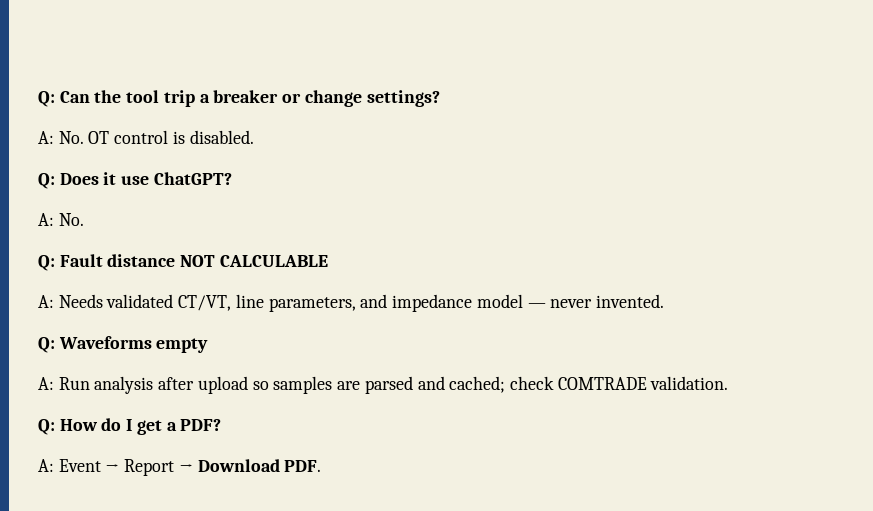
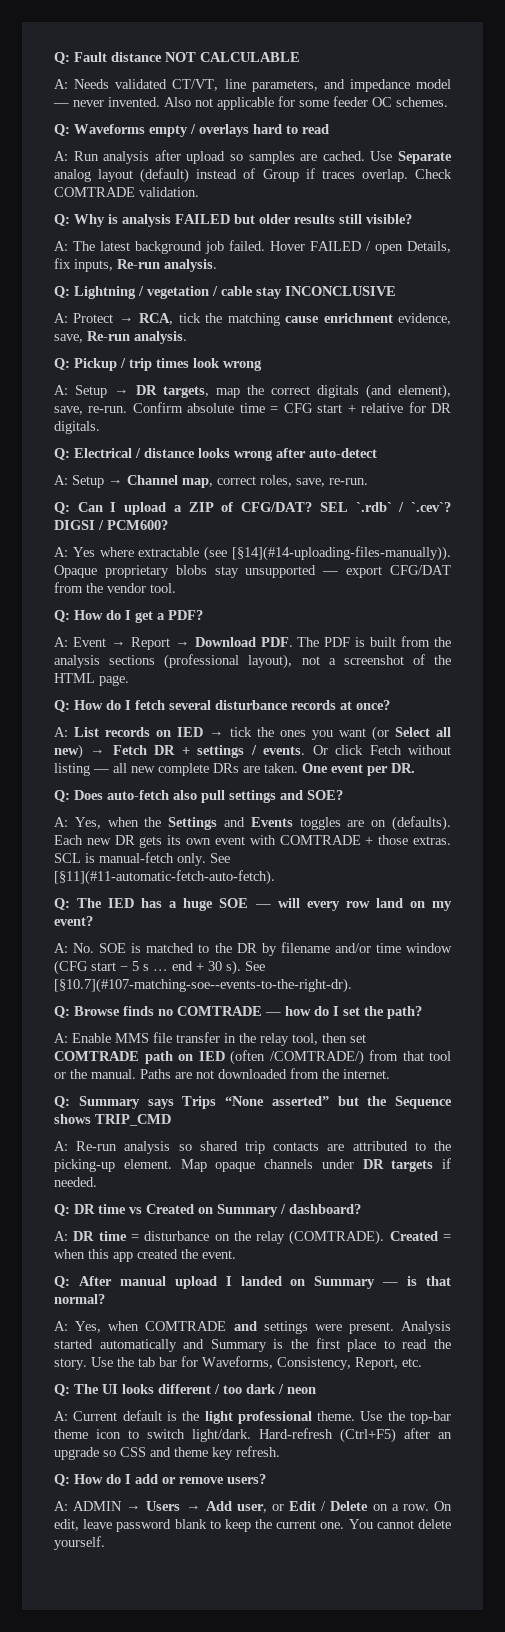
[38,90,440,107] [38,130,254,144] [38,172,232,189] [38,213,84,226] [38,255,55,271] Q: Can the tool trip a breaker or change settings? // A: No. OT control is disabled. // Q: Does it use ChatGPT? // A: No. // Q: -> [54,52,70,64] Q:
[38,336,209,353] // Q: Waveforms empty -> [164,96,448,110] [54,124,329,137] Also not applicable for some feeder OC schemes. // Q: Waveforms empty / overlays hard to read
[364,376,729,394] parsed and cached; check COMTRADE validation. -> [322,151,453,164] [54,168,452,183] [54,187,199,197] [54,214,412,227] [54,240,451,254] [54,258,217,272] [54,286,396,299] [54,313,452,326] [54,331,187,344] [54,358,262,371] [54,384,451,399] [54,402,451,415] [54,421,100,434] [54,448,377,461] [54,475,368,488] [54,502,452,515] [54,520,168,530] [54,546,451,561] [54,565,451,578] [54,582,176,593] cached. Use Separate analog layout (default) instead of Group if traces overlap. Check COMTRADE validation. // Q: Why is analysis FAILED but older results still visible? // A: The latest background job failed. Hover FAILED / open Details, fix inputs, Re-run analysis. // Q: Lightning / vegetation / cable stay INCONCLUSIVE // A: Protect → RCA, tick the matching cause enrichment evidence, save, Re-run analysis. // Q: Pickup / trip times look wrong // A: Setup → DR targets, map the correct digitals (and element), save, re-run. Confirm absolute time = CFG start + relative for DR digitals. // Q: Electrical / distance looks wrong after auto-detect // A: Setup → Channel map, correct roles, save, re-run. // Q: Can I upload a ZIP of CFG/DAT? SEL `.rdb` / `.cev`? DIGSI / PCM600? // A: Yes where extractable (see [§14](#14-uploading-files-manually)). Opaque proprietary blobs stay unsupported — export CFG/DAT from the vendor tool.
(322, 466) none -> [297,636,452,647] [54,654,451,669] [54,673,129,686] [54,700,390,712] [54,726,451,741] [54,744,451,759] [54,763,415,776] [54,790,343,803] [54,816,452,831] [54,835,451,848] [54,852,230,866] [54,870,275,885] [54,898,452,911] [54,916,93,926] [54,942,452,956] [54,960,265,975] [54,978,352,993] [54,1006,422,1019] [54,1032,366,1046] [54,1050,451,1065] [54,1068,390,1079] [54,1096,452,1109] [54,1114,171,1126] [54,1141,451,1154] [54,1158,451,1172] [54,1177,97,1187] [54,1204,361,1217] [54,1230,452,1245] [54,1249,236,1262] [54,1276,451,1289] [54,1294,105,1304] [54,1321,451,1334] [54,1338,452,1352] [54,1356,422,1370] [54,1384,316,1396] [54,1410,452,1424] [54,1428,452,1443] [54,1446,280,1460] [54,1474,266,1486] [54,1501,453,1513] [54,1519,452,1532] [54,1536,105,1550] The PDF is built from the analysis sections (professional layout), not a screenshot of the HTML page. // Q: How do I fetch several disturbance records at once? // A: List records on IED → tick the ones you want (or Select all new) → Fetch DR + settings / events. Or click Fetch without listing — all new complete DRs are taken. One event per DR. // Q: Does auto-fetch also pull settings and SOE? // A: Yes, when the Settings and Events toggles are on (defaults). Each new DR gets its own event with COMTRADE + those extras. SCL is manual-fetch only. See [§11](#11-automatic-fetch-auto-fetch). // Q: The IED has a huge SOE — will every row land on my event? // A: No. SOE is matched to the DR by filename and/or time window (CFG start − 5 s … end + 30 s). See [§10.7](#107-matching-soe--events-to-the-right-dr). // Q: Browse finds no COMTRADE — how do I set the path? // A: Enable MMS file transfer in the relay tool, then set COMTRADE path on IED (often /COMTRADE/) from that tool or the manual. Paths are not downloaded from the internet. // Q: Summary says Trips “None asserted” but the Sequence shows TRIP_CMD // A: Re-run analysis so shared trip contacts are attributed to the picking-up element. Map opaque channels under DR targets if needed. // Q: DR time vs Created on Summary / dashboard? // A: DR time = disturbance on the relay (COMTRADE). Created = when this app created the event. // Q: After manual upload I landed on Summary — is that normal? // A: Yes, when COMTRADE and settings were present. Analysis started automatically and Summary is the first place to read the story. Use the tab bar for Waveforms, Consistency, Report, etc. // Q: The UI looks different / too dark / neon // A: Current default is the light professional theme. Use the top-bar theme icon to switch light/dark. Hard-refresh (Ctrl+F5) after an upgrade so CSS and theme key refresh. // Q: How do I add or remove users? // A: ADMIN → Users → Add user, or Edit / Delete on a row. On edit, leave password blank to keep the current one. You cannot delete yourself.

